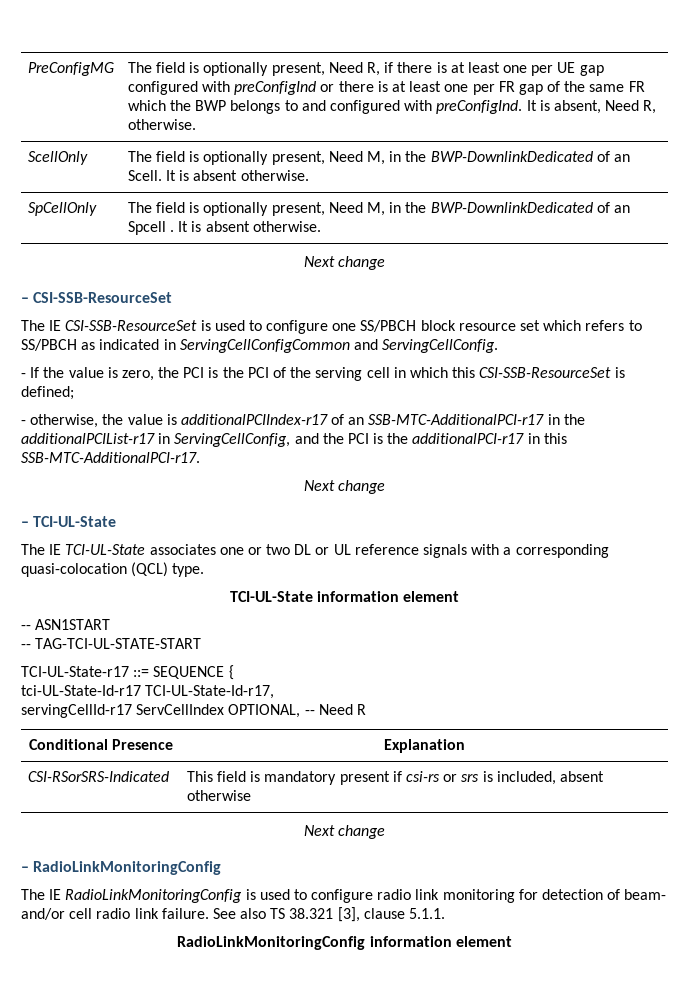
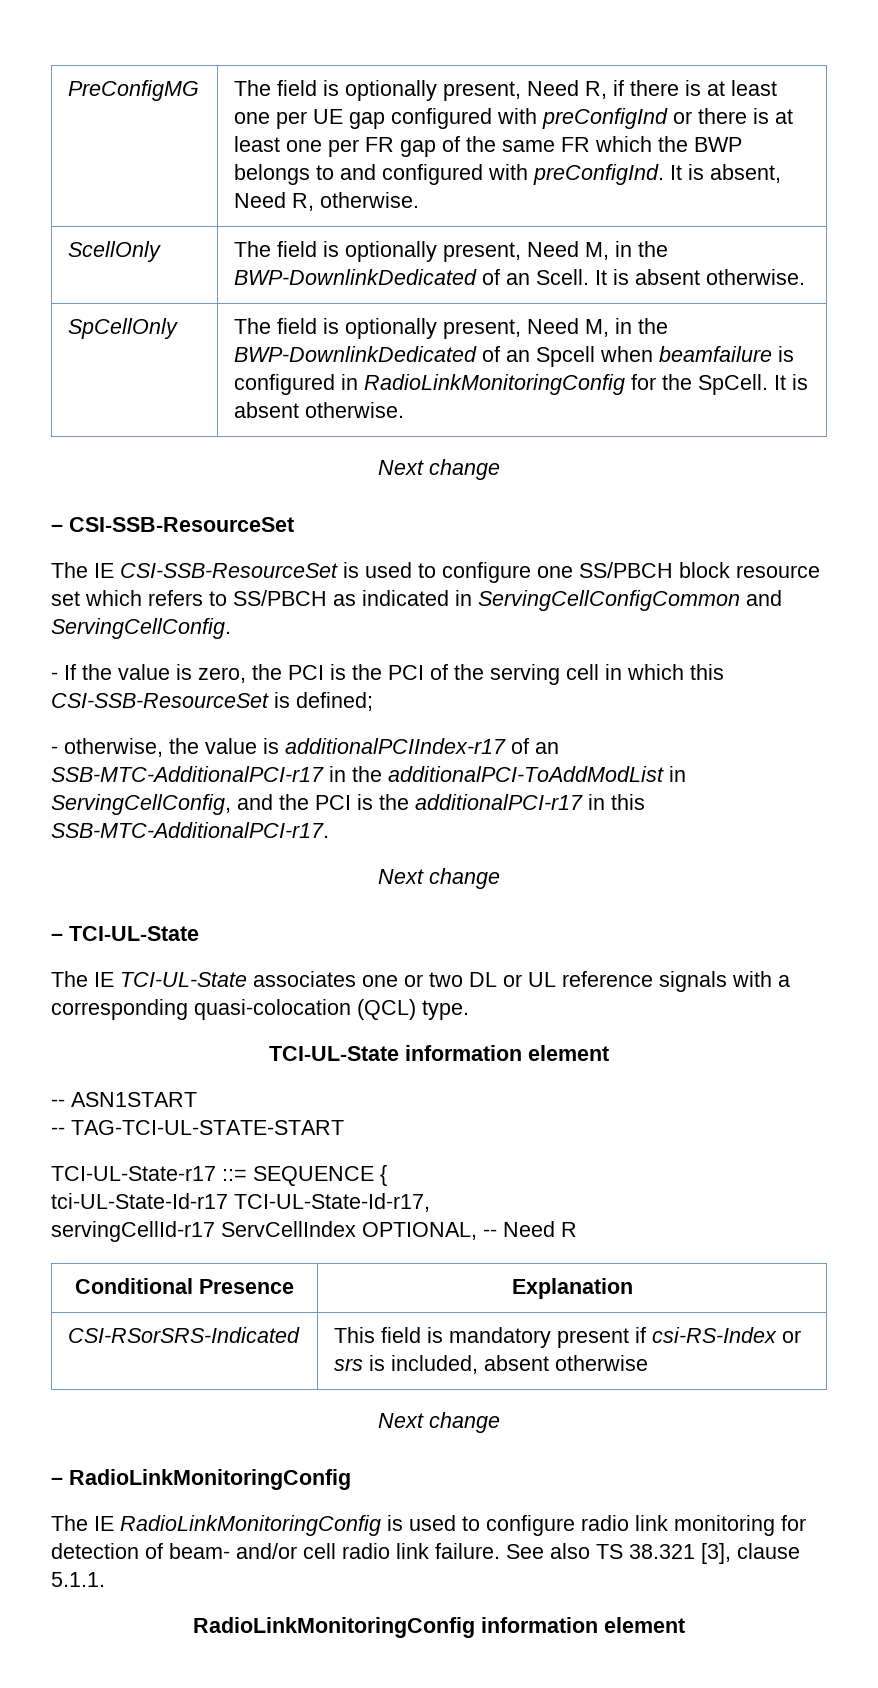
[170,230,175,232] . -> [600,346,795,362] [234,374,769,395] when beamfailure is configured in RadioLinkMonitoringConfig for the SpCell.
[21,433,155,444] additionalPCIList-r17 -> [388,766,664,782] additionalPCI-ToAddModList
[405,771,440,782] csi-rs -> [652,1327,778,1343] csi-RS-Index

